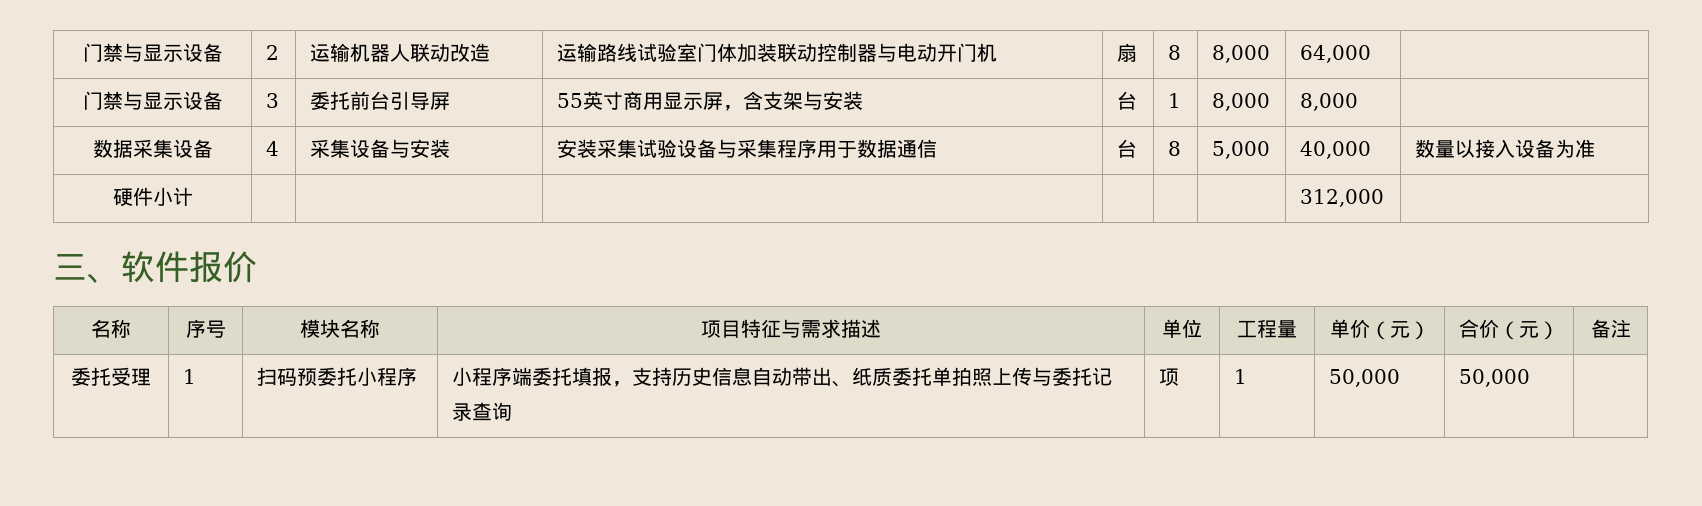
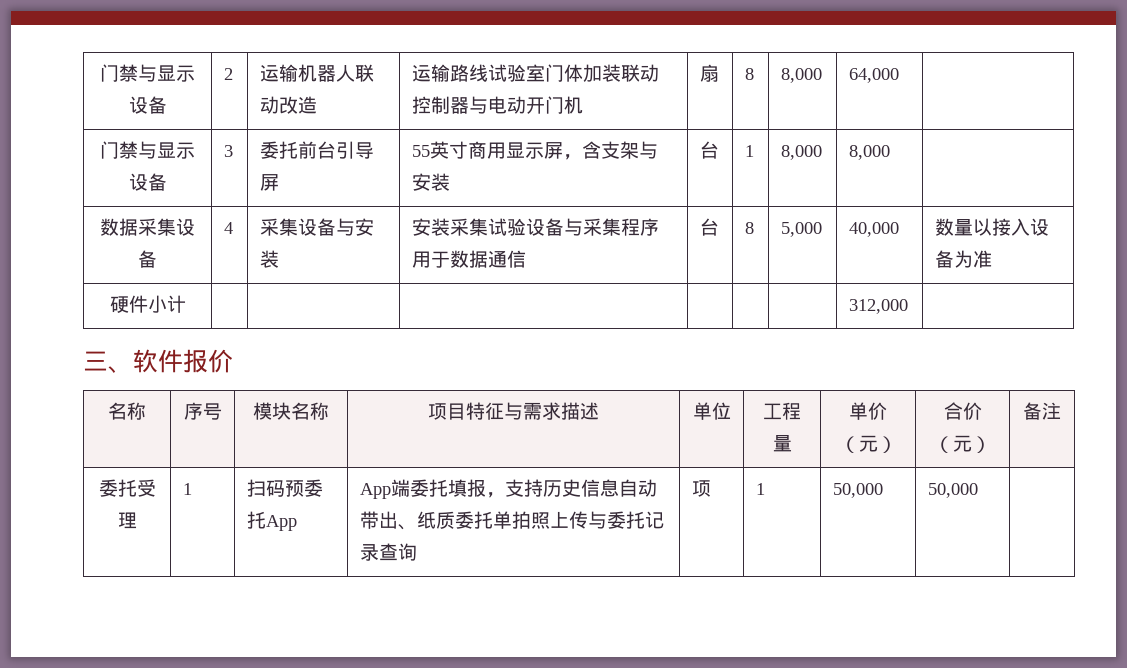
[356,367,417,386] [451,367,512,386] 小程序 | 小程序 -> [265,515,297,531] [359,483,391,499] App | App

